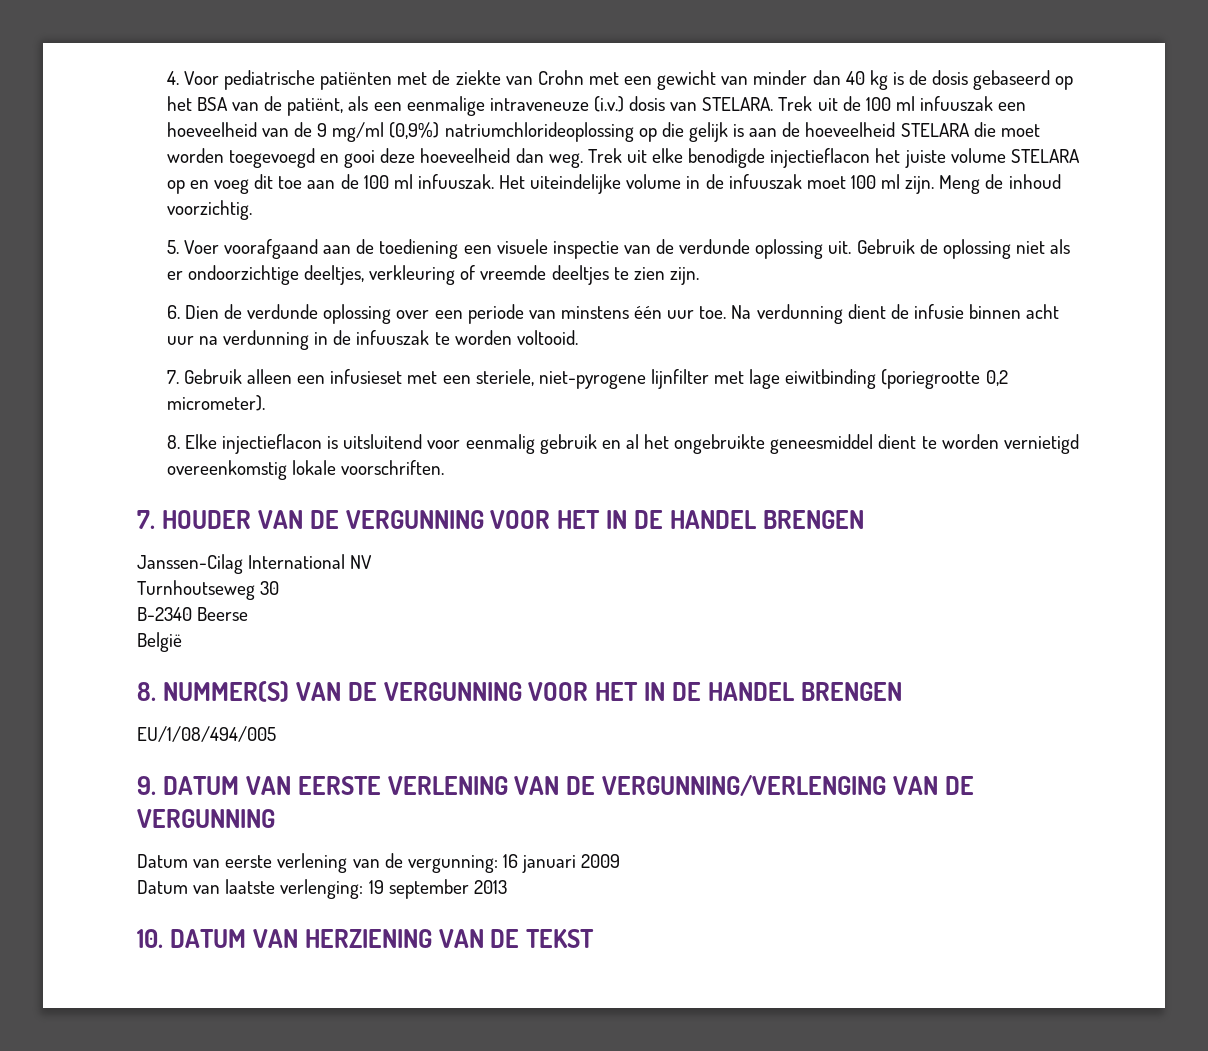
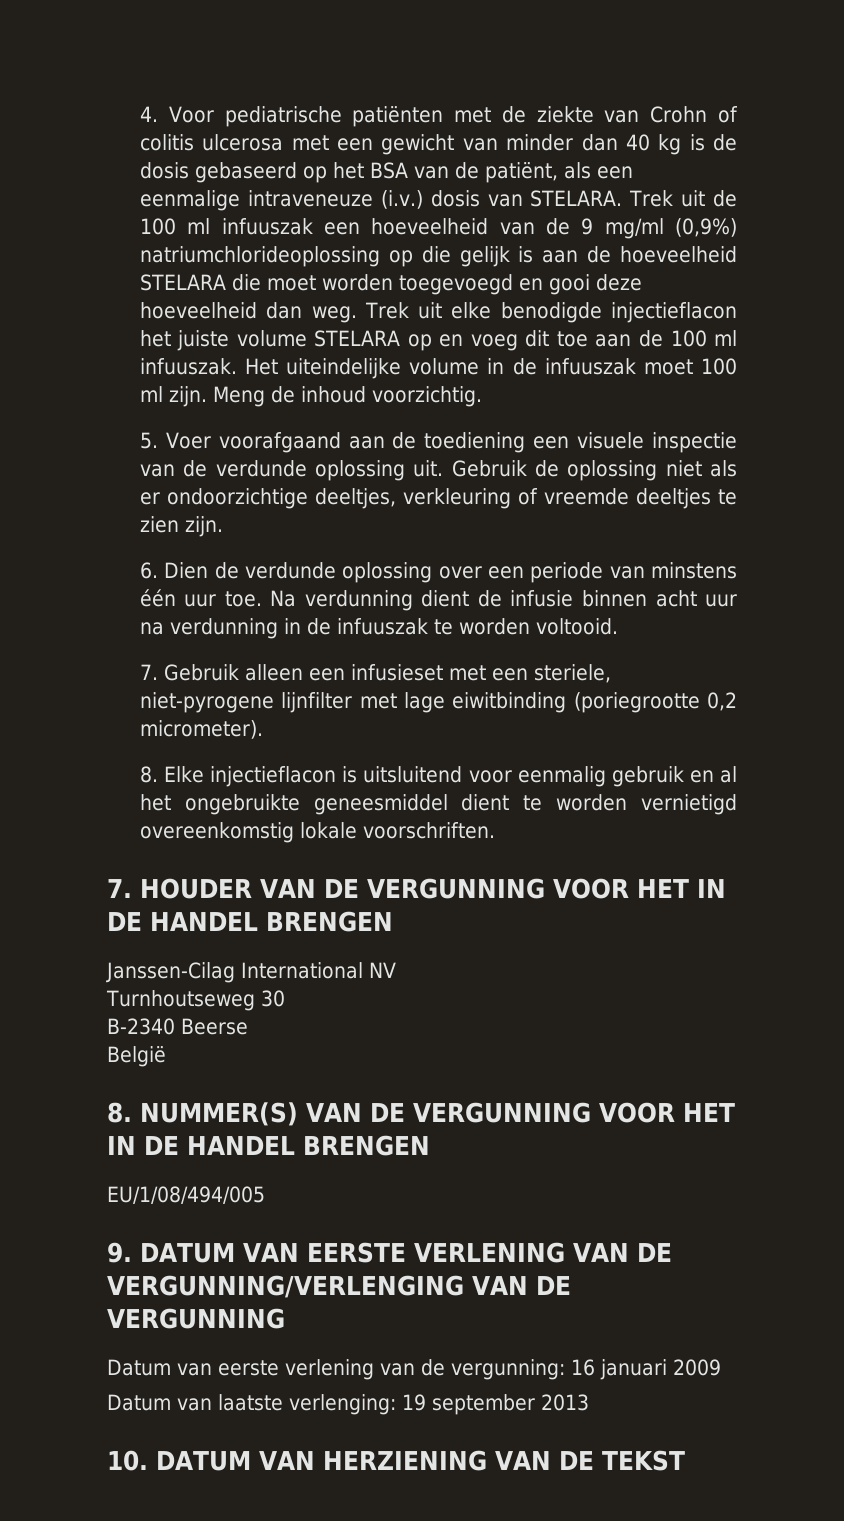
(584, 77) none -> [718,106,738,123] [139,134,284,151] of colitis ulcerosa

